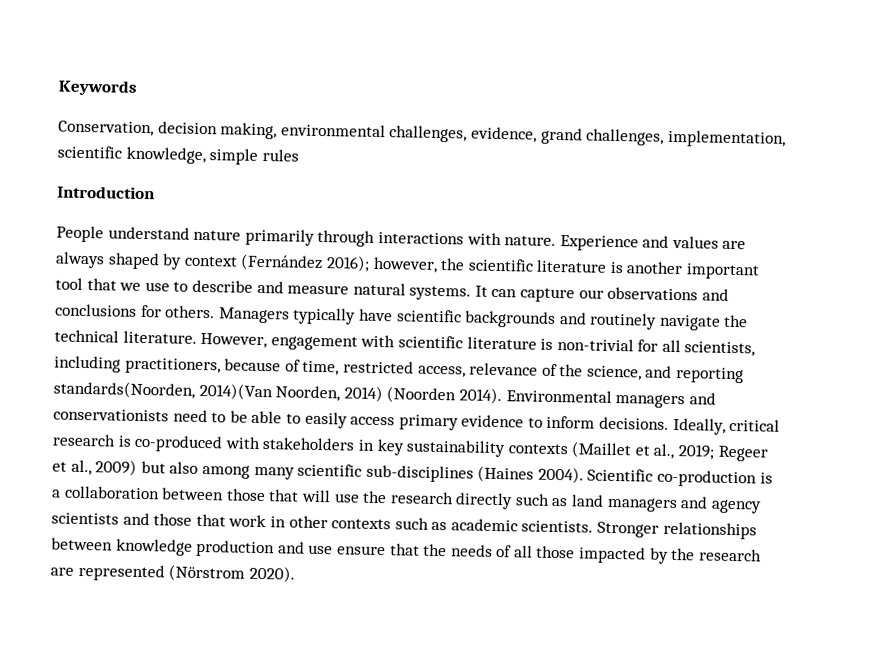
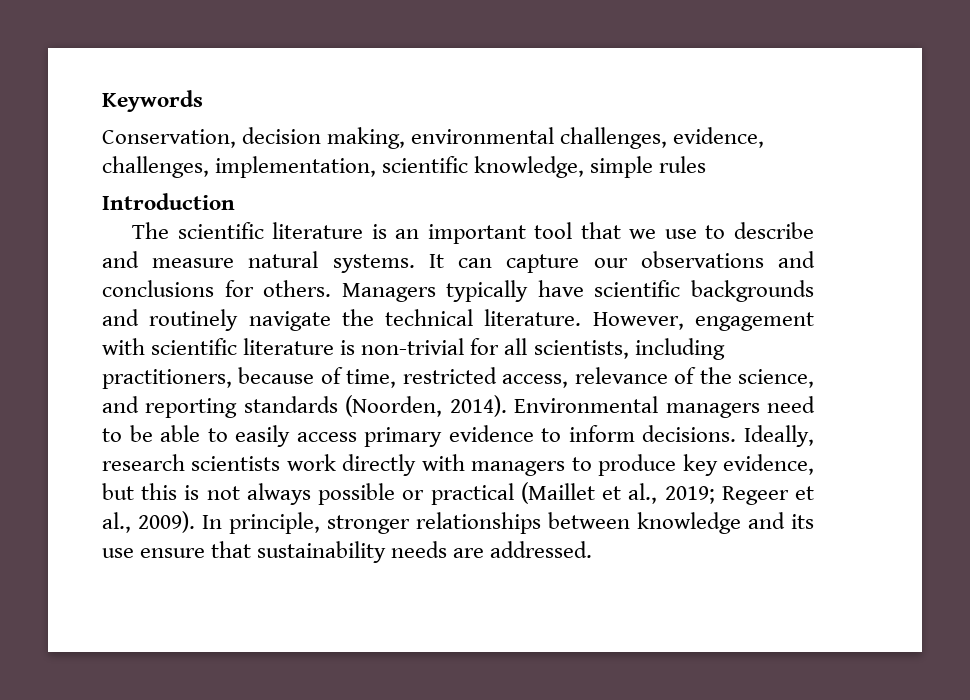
[540,127,583,145] grand -> (765, 137) none
[56,225,747,252] [55,251,684,275] People understand nature primarily through interactions with nature. Experience and values are always shaped by context (Fernández 2016); however, the scientific literature is another -> [132,222,420,239] The scientific literature is an
[53,380,457,404] standards(Noorden, 2014)(Van Noorden, 2014) (Noorden -> [243,395,443,417] standards (Noorden,
[688,392,716,405] [53,408,169,422] and conservationists -> (760, 410) none
[729,418,781,432] [52,433,568,458] critical research is co-produced with stakeholders in key sustainability contexts -> [102,454,814,476] [102,483,514,505] research scientists work directly with managers to produce key evidence, but this is not always possible or practical
[95,459,773,488] [51,485,762,514] [51,512,660,538] 2009) but also among many scientific sub-disciplines (Haines 2004). Scientific co-production is a collaboration between those that will use the research directly such as land managers and agency scientists and those that work in other contexts such as academic scientists. Stronger -> [138,511,410,534] 2009). In principle, stronger
[196,539,305,558] production and -> [748,512,814,529] and its
[423,543,762,564] [50,563,295,583] the needs of all those impacted by the research are represented (Nörstrom 2020). -> [257,541,593,563] sustainability needs are addressed.

